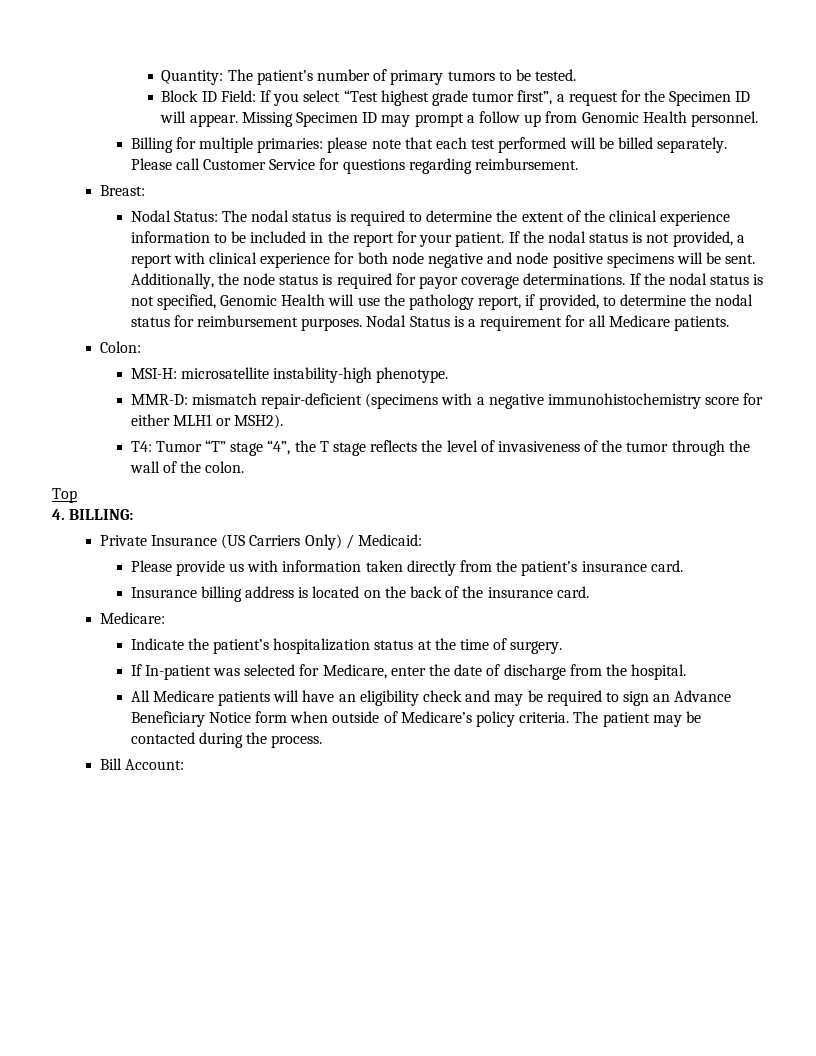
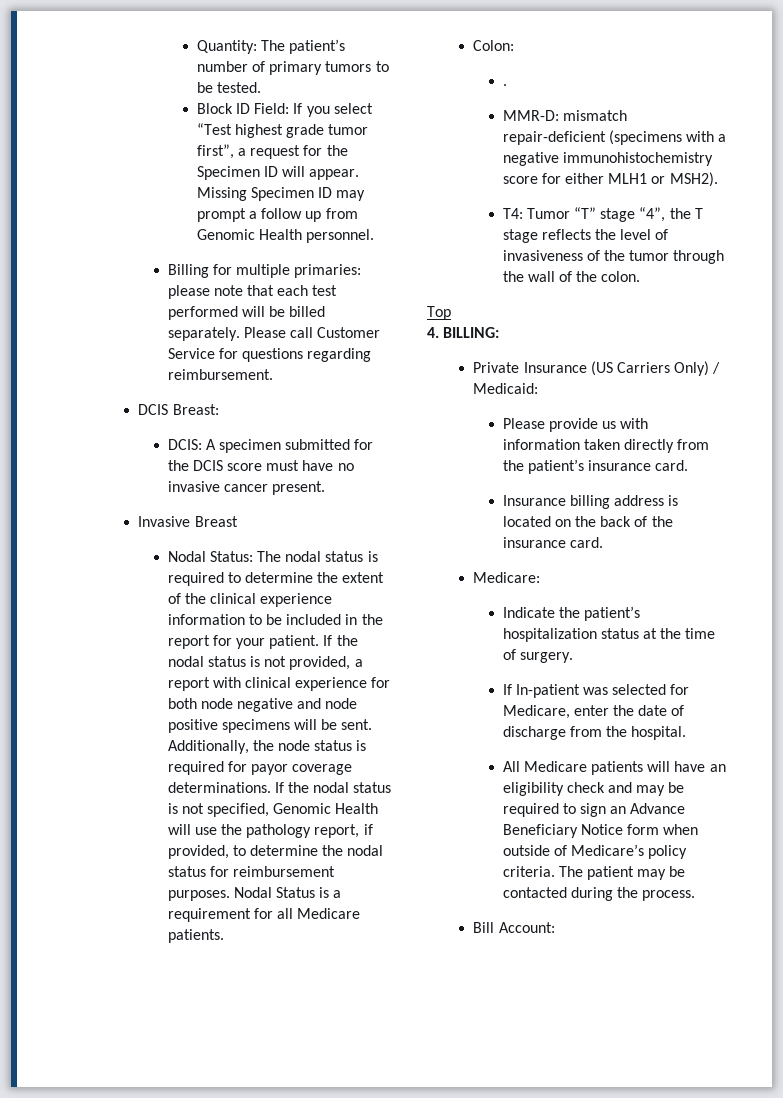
(578, 164) none -> [138,404,169,415] DCIS
(145, 190) none -> [167,439,374,453] [167,460,354,471] [167,481,325,495] [138,516,238,527] // DCIS: A specimen submitted for the DCIS score must have no invasive cancer present. // Invasive Breast
[130,367,449,383] MSI-H: microsatellite instability-high phenotype. -> [502,84,507,86] .

